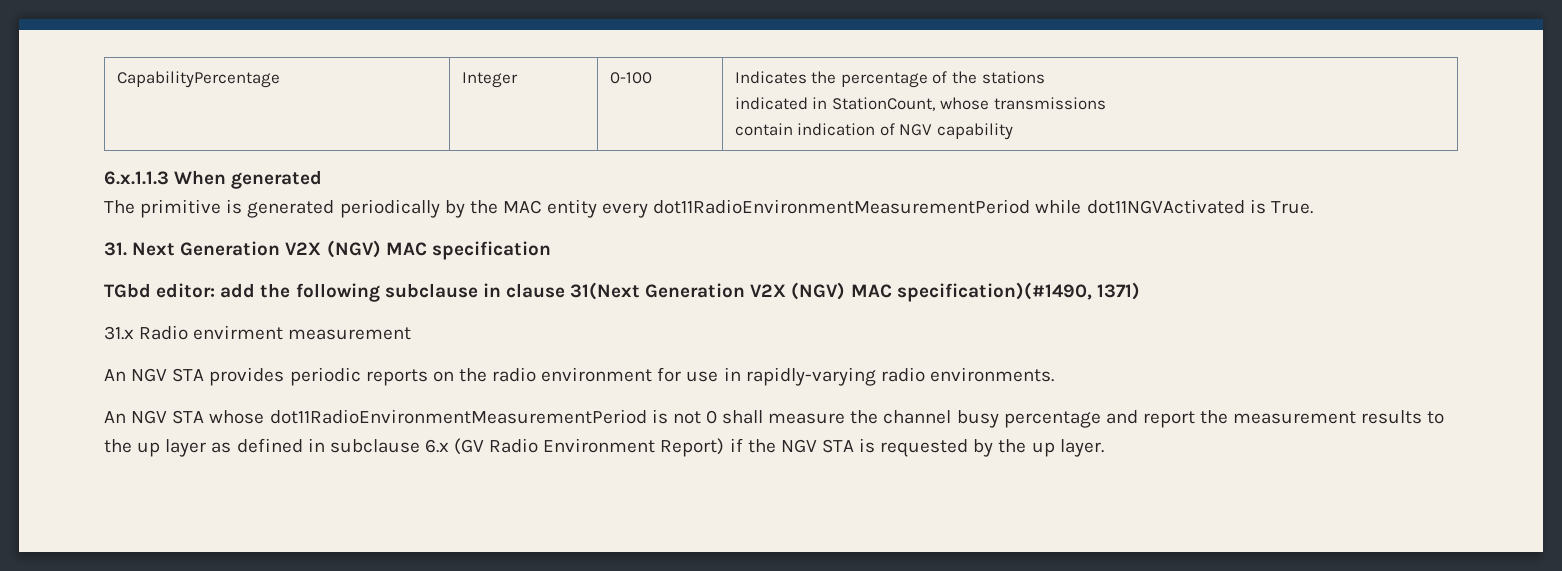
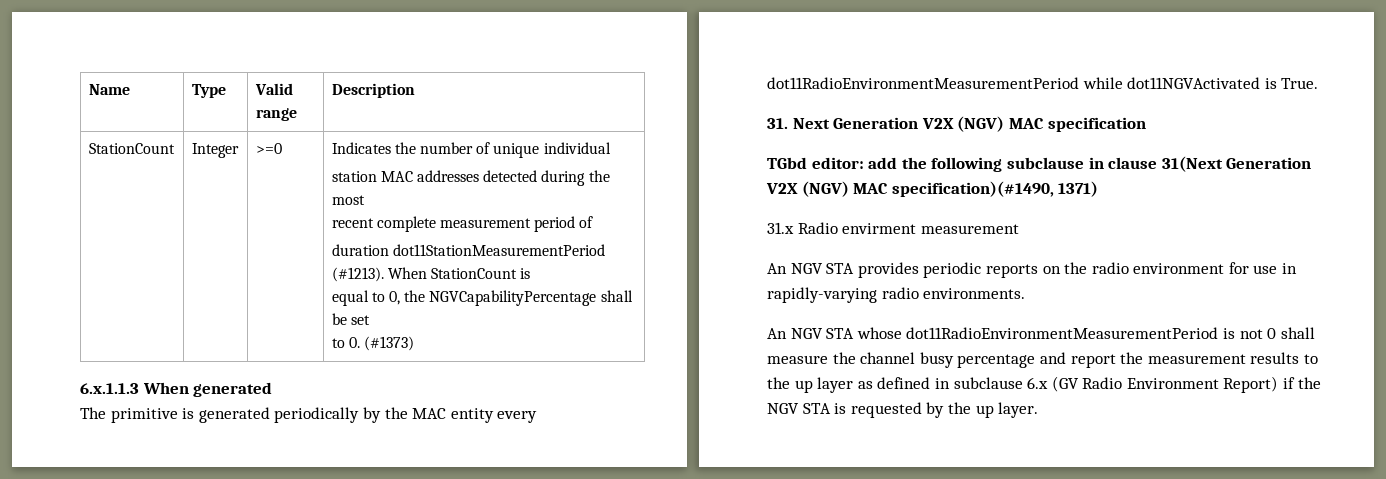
[116,71,280,88] CapabilityPercentage -> [88,84,130,95] [191,84,226,98] [254,83,293,95] [255,108,297,121] [331,83,415,98] [88,143,175,154] Name | Type | Valid range | Description // StationCount
[609,72,652,84] 0-100 -> [255,143,282,154] >=0
[840,71,1045,88] [734,97,1107,111] [734,123,1014,140] percentage of the stations // indicated in StationCount, whose transmissions // contain indication of NGV capability -> [420,142,611,158] [331,170,610,186] [331,195,365,205] [331,216,594,232] [331,244,605,256] [331,267,531,282] [331,290,633,306] [331,313,370,325] [331,336,415,351] number of unique individual // station MAC addresses detected during the most // recent complete measurement period of // duration dot11StationMeasurementPeriod (#1213). When StationCount is // equal to 0, the NGVCapabilityPercentage shall be set // to 0. (#1373)

